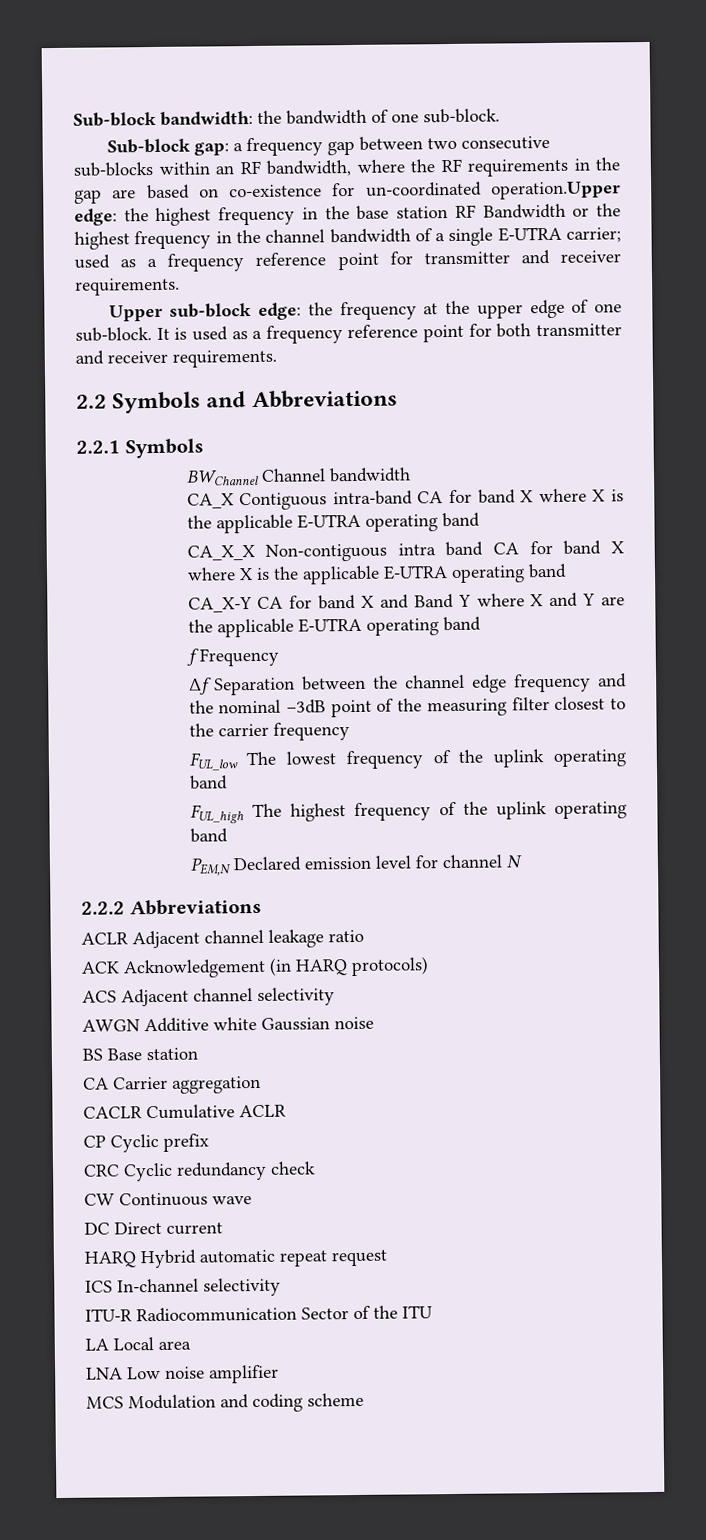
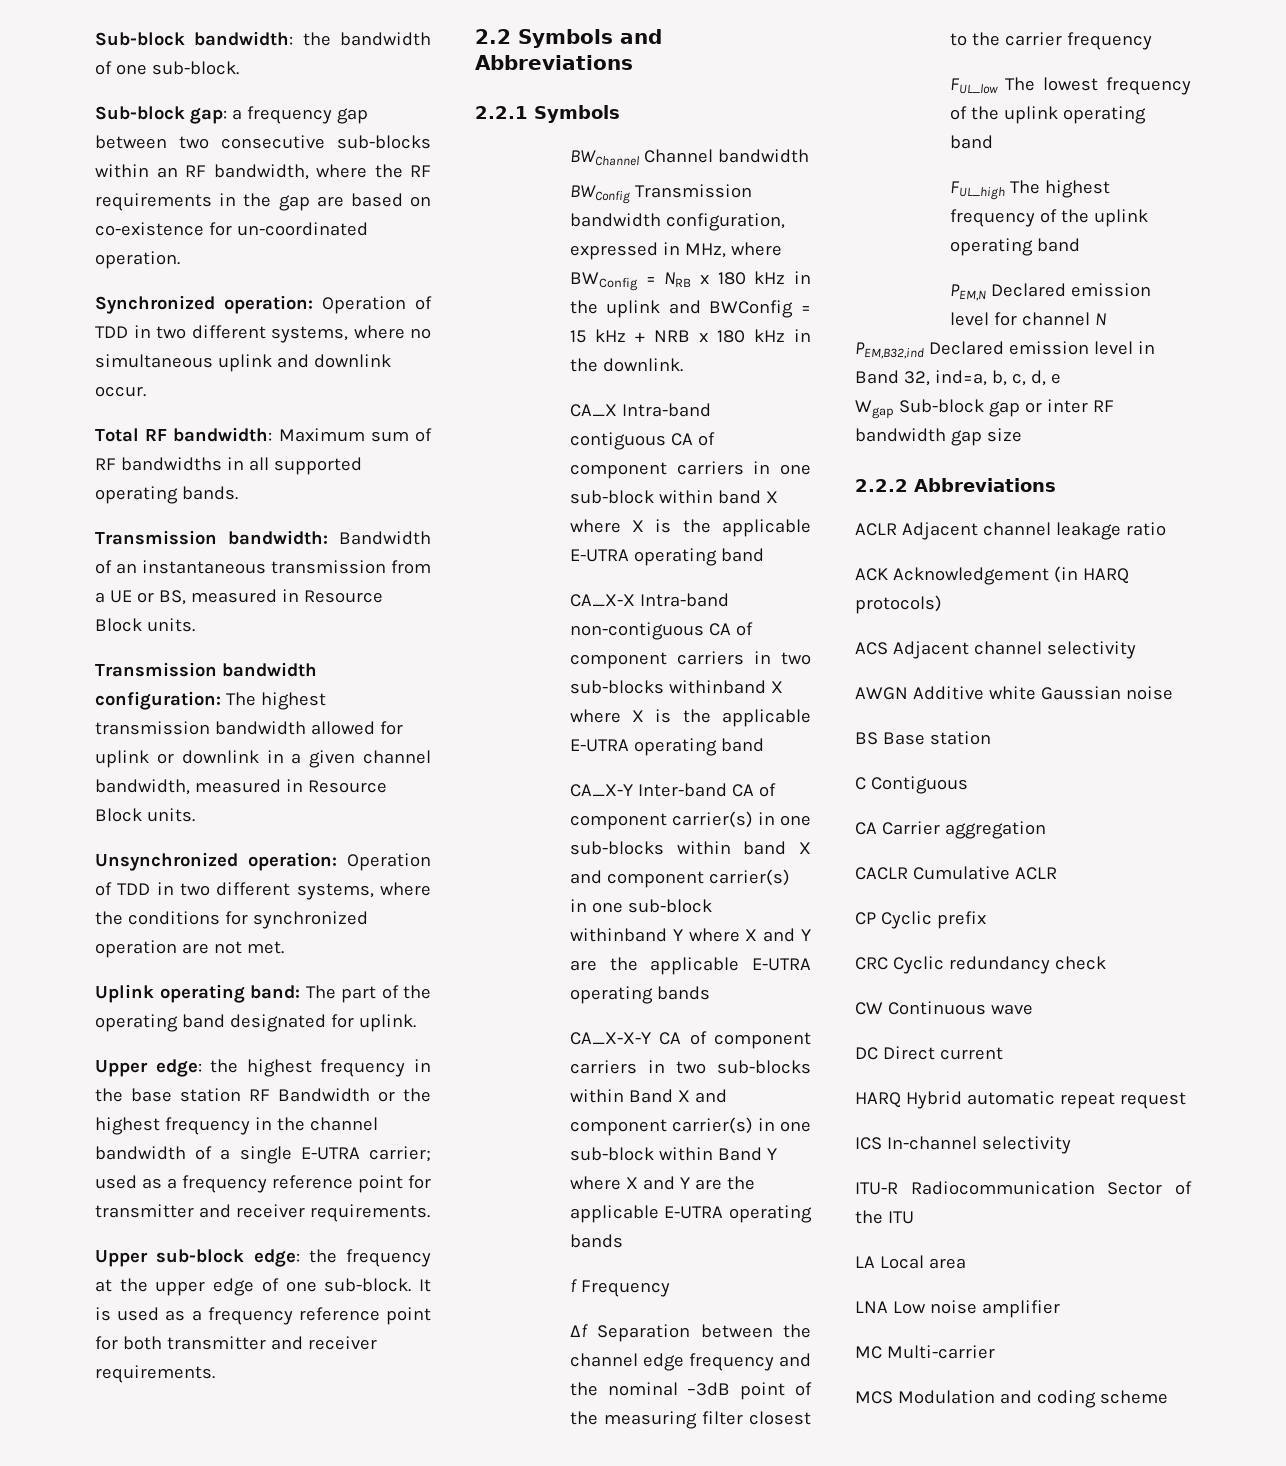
[491,181,621,200] operation.Upper -> [95,251,180,269] [95,295,432,314] [95,325,431,343] [95,354,391,372] [95,386,146,397] [95,427,432,442] [95,457,362,475] [95,486,238,504] [95,530,431,545] [95,560,431,574] [95,589,383,605] [95,618,195,632] [95,662,317,677] [95,691,326,710] [95,721,403,735] [95,750,431,768] [95,779,387,795] [95,808,195,822] [95,852,431,871] [95,882,431,900] [95,911,368,929] [95,940,284,958] [95,984,431,1003] [95,1014,416,1032] [95,1060,148,1077] operation. // Synchronized operation: Operation of TDD in two different systems, where no simultaneous uplink and downlink occur. // Total RF bandwidth: Maximum sum of RF bandwidths in all supported operating bands. // Transmission bandwidth: Bandwidth of an instantaneous transmission from a UE or BS, measured in Resource Block units. // Transmission bandwidth configuration: The highest transmission bandwidth allowed for uplink or downlink in a given channel bandwidth, measured in Resource Block units. // Unsynchronized operation: Operation of TDD in two different systems, where the conditions for synchronized operation are not met. // Uplink operating band: The part of the operating band designated for uplink. // Upper
[186,489,472,511] CA_X Contiguous intra-band CA for -> [569,184,752,204] [569,213,785,231] [569,242,782,260] [569,271,811,291] [569,300,811,318] [569,329,811,343] [569,358,683,372] [569,403,711,417] [569,432,715,450] [569,461,811,479] [569,490,713,504] BWConfig Transmission bandwidth configuration, expressed in MHz, where BWConfig = NRB x 180 kHz in the uplink and BWConfig = 15 kHz + NRB x 180 kHz in the downlink. // CA_X Intra-band contiguous CA of component carriers in one sub-block within
[186,540,602,562] CA_X_X Non-contiguous intra band CA for band -> [569,593,729,607] [569,622,753,640] [569,651,811,669] [569,680,766,694] CA_X-X Intra-band non-contiguous CA of component carriers in two sub-blocks withinband
[257,594,409,610] CA for band X and -> [637,783,776,797] [569,811,811,830] [569,841,811,855] [569,869,790,888] [569,899,712,913] [569,928,811,942] [569,957,811,975] [569,986,710,1004] [569,1031,811,1049] [569,1060,811,1074] [569,1089,727,1103] [569,1117,811,1136] [569,1147,713,1161] Inter-band CA of component carrier(s) in one sub-blocks within band X and component carrier(s) in one sub-block withinband Y where X and Y are the applicable E-UTRA operating bands // CA_X-X-Y CA of component carriers in two sub-blocks within Band X and component carrier(s) in one sub-block within
[442,616,481,632] band -> [569,1234,623,1248] bands
(522, 861) none -> [855,341,1155,359] [855,370,1061,386] [855,399,1114,419] [855,428,1022,446] // PEM,B32,ind Declared emission level in Band 32, ind=a, b, c, d, e // Wgap Sub-block gap or inter RF bandwidth gap size
(198, 1054) none -> [855,776,968,794] // C Contiguous
(279, 1374) none -> [855,1345,995,1359] // MC Multi-carrier

